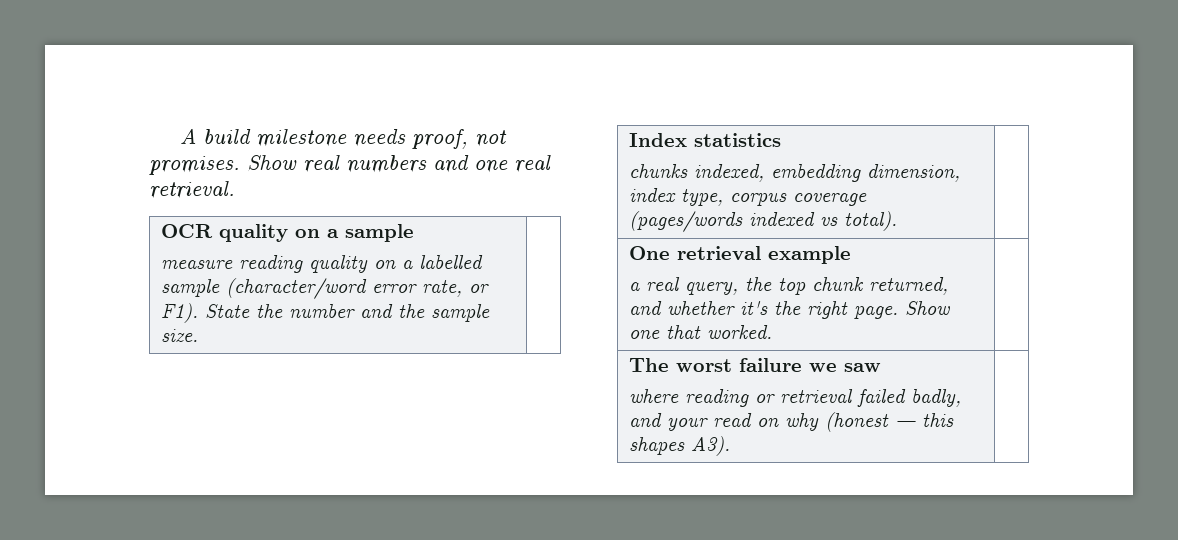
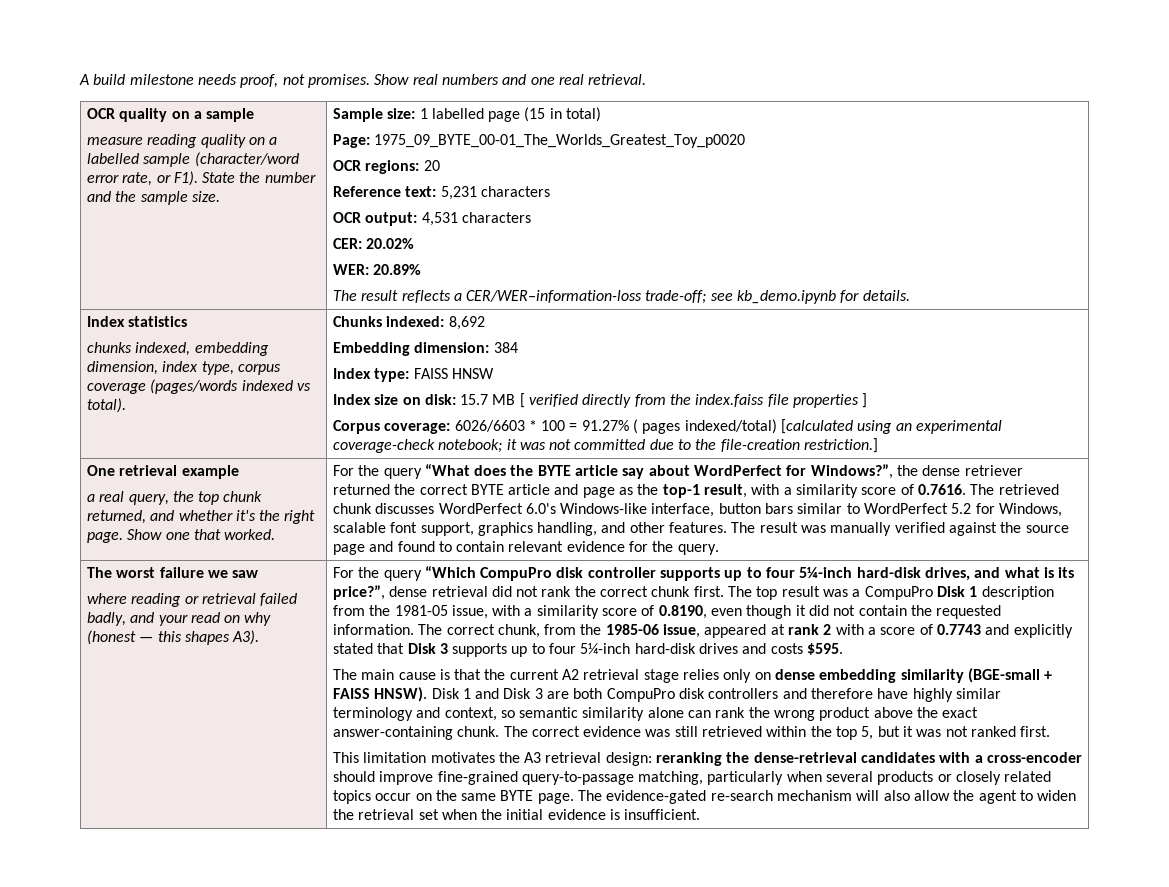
(198, 335) none -> [332,107,602,122] [332,134,746,148] [332,160,440,174] [332,186,550,200] [332,212,531,226] [332,238,415,249] [332,264,422,275] [332,290,910,304] Sample size: 1 labelled page (15 in total) // Page: 1975_09_BYTE_00-01_The_Worlds_Greatest_Toy_p0020 // OCR regions: 20 // Reference text: 5,231 characters // OCR output: 4,531 characters // CER: 20.02% // WER: 20.89% // The result reflects a CER/WER–information-loss trade-off; see kb_demo.ipynb for details.
(897, 221) none -> [332,316,485,330] [332,342,518,356] [332,368,494,382] [332,393,868,408] [332,419,1003,434] [332,438,879,453] Chunks indexed: 8,692 // Embedding dimension: 384 // Index type: FAISS HNSW // Index size on disk: 15.7 MB [ verified directly from the index.faiss file properties ] // Corpus coverage: 6026/6603 * 100 = 91.27% ( pages indexed/total) [calculated using an experimental coverage-check notebook; it was not committed due to the file-creation restriction.]
(772, 332) none -> [332,464,1023,479] [332,484,1059,498] [332,503,1063,517] [332,522,1069,536] [332,541,719,555] For the query “What does the BYTE article say about WordPerfect for Windows?”, the dense retriever returned the correct BYTE article and page as the top-1 result, with a similarity score of 0.7616. The retrieved chunk discusses WordPerfect 6.0's Windows-like interface, button bars similar to WordPerfect 5.2 for Windows, scalable font support, graphics handling, and other features. The result was manually verified against the source page and found to contain relevant evidence for the query.
(730, 446) none -> [332,566,1075,581] [332,585,1054,600] [332,605,1002,619] [332,624,1073,638] [332,643,844,657] [332,668,1053,683] [332,687,1001,702] [332,707,979,721] [332,726,1051,740] [332,752,1083,766] [332,771,1052,785] [332,790,1077,804] [332,809,701,820] For the query “Which CompuPro disk controller supports up to four 5¼-inch hard-disk drives, and what is its price?”, dense retrieval did not rank the correct chunk first. The top result was a CompuPro Disk 1 description from the 1981-05 issue, with a similarity score of 0.8190, even though it did not contain the requested information. The correct chunk, from the 1985-06 issue, appeared at rank 2 with a score of 0.7743 and explicitly stated that Disk 3 supports up to four 5¼-inch hard-disk drives and costs $595. // The main cause is that the current A2 retrieval stage relies only on dense embedding similarity (BGE-small + FAISS HNSW). Disk 1 and Disk 3 are both CompuPro disk controllers and therefore have highly similar terminology and context, so semantic similarity alone can rank the wrong product above the exact answer-containing chunk. The correct evidence was still retrieved within the top 5, but it was not ranked first. // This limitation motivates the A3 retrieval design: reranking the dense-retrieval candidates with a cross-encoder should improve fine-grained query-to-passage matching, particularly when several products or closely related topics occur on the same BYTE page. The evidence-gated re-search mechanism will also allow the agent to widen the retrieval set when the initial evidence is insufficient.

